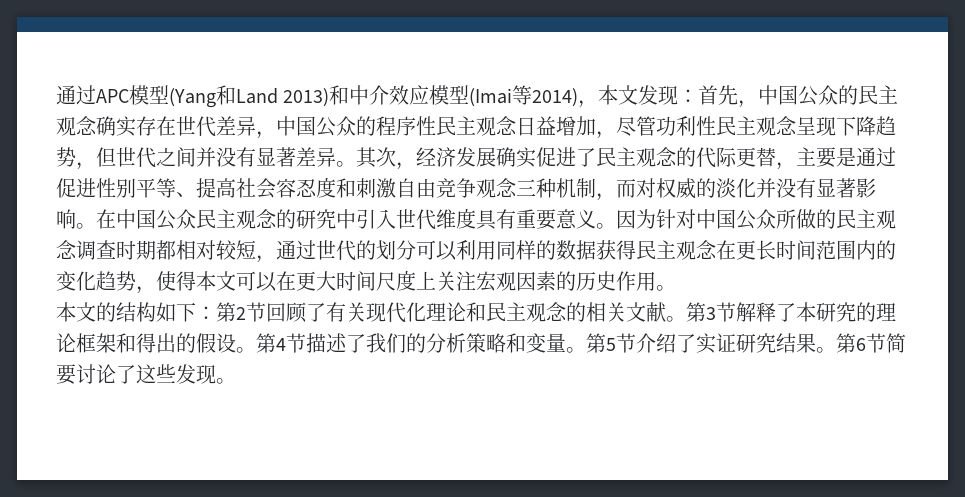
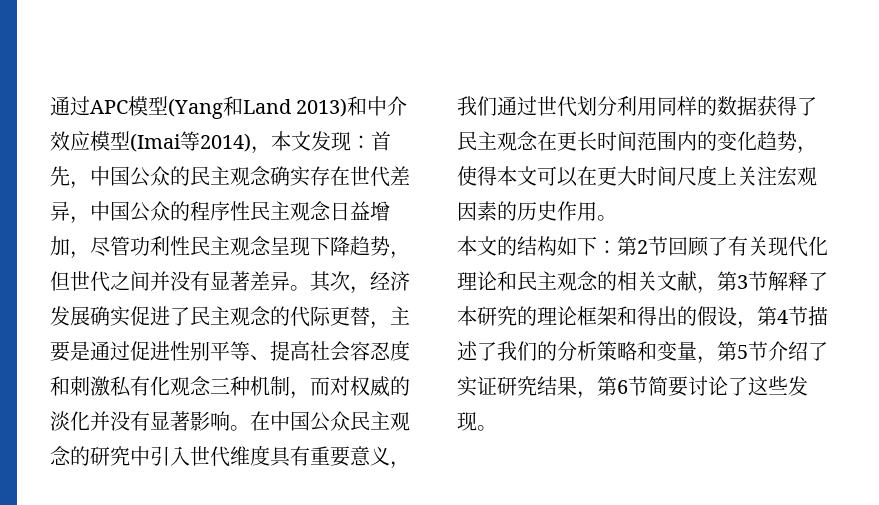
[396,178,476,198] 自由竞争 -> [110,376,170,397] 私有化
[596,209,896,230] [56,240,457,263] 。因为针对中国公众所做的民主观念调查时期都相对较短，通过世代的划分可以 -> [390,461,410,469] [457,96,617,117] ，我们通过世代划分
(636, 250) none -> [797,97,817,116] 了
[666,316,686,322] 。 -> [697,286,717,294] ，
[236,347,256,353] 。 -> [737,321,757,329] ，
[566,347,586,353] 。 -> [697,356,717,364] ，
[816,347,836,353] 。 -> [577,391,597,399] ，

